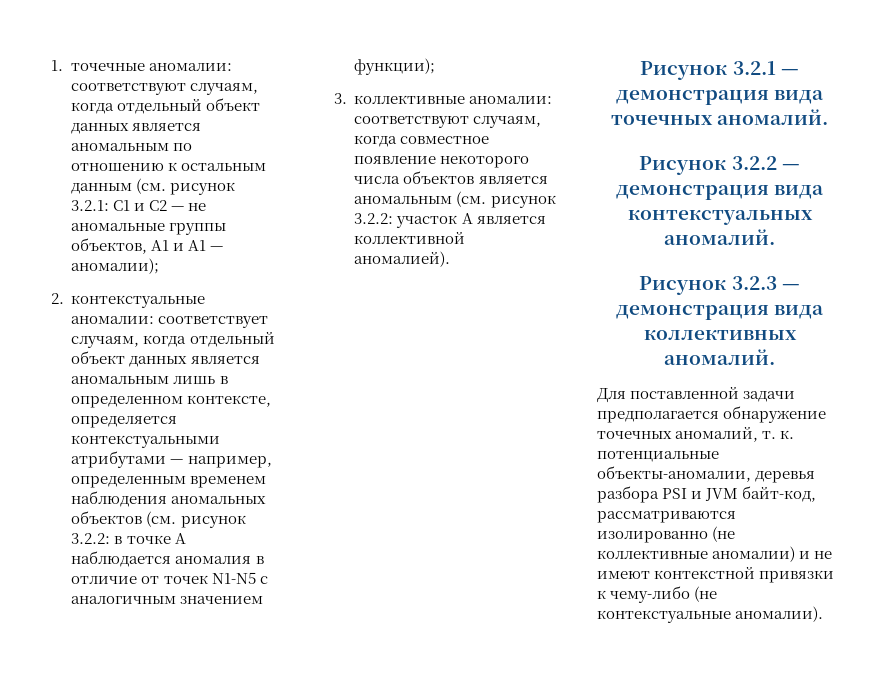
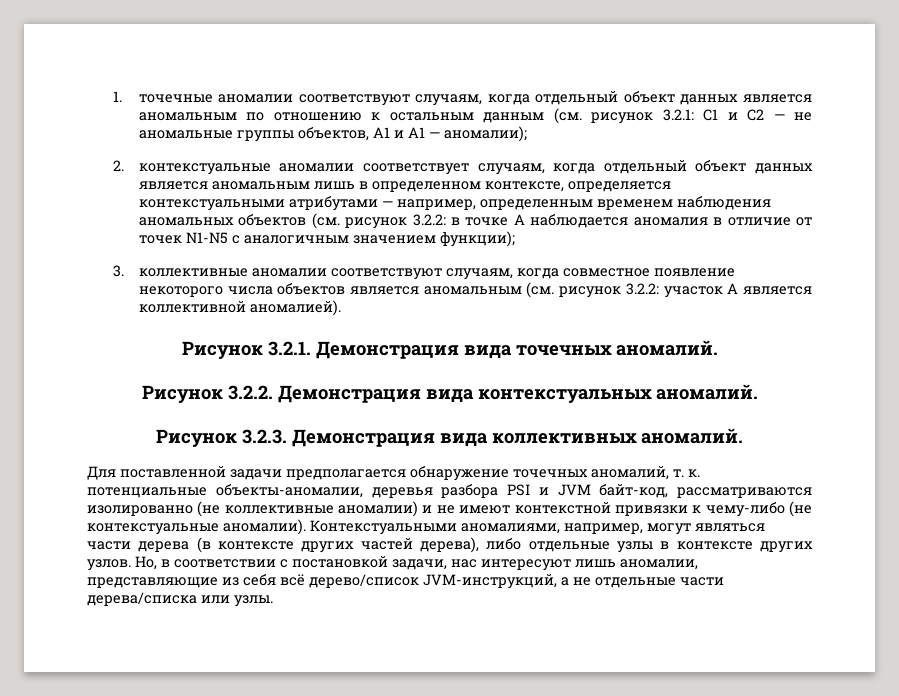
[148,63,232,71] аномалии: -> [218,94,294,103] аномалии
[71,316,155,324] аномалии: -> [279,163,355,172] аномалии
[469,96,553,104] аномалии: -> [251,268,327,277] аномалии
[732,61,799,75] [615,90,769,105] 3.2.1 — демонстрация -> [267,341,459,359] 3.2.1. Демонстрация
[731,156,800,170] [615,185,769,200] 3.2.2 — демонстрация -> [227,385,421,403] 3.2.2. Демонстрация
[731,276,800,290] [615,305,769,320] 3.2.3 — демонстрация -> [242,429,435,447] 3.2.3. Демонстрация
(824, 614) none -> [310,520,765,535] [87,537,814,553] [87,556,698,571] [87,574,724,589] [87,592,273,607] Контекстуальными аномалиями, например, могут являться части дерева (в контексте других частей дерева), либо отдельные узлы в контексте других узлов. Но, в соответствии с постановкой задачи, нас интересуют лишь аномалии, представляющие из себя всё дерево/список JVM-инструкций, а не отдельные части дерева/списка или узлы.

